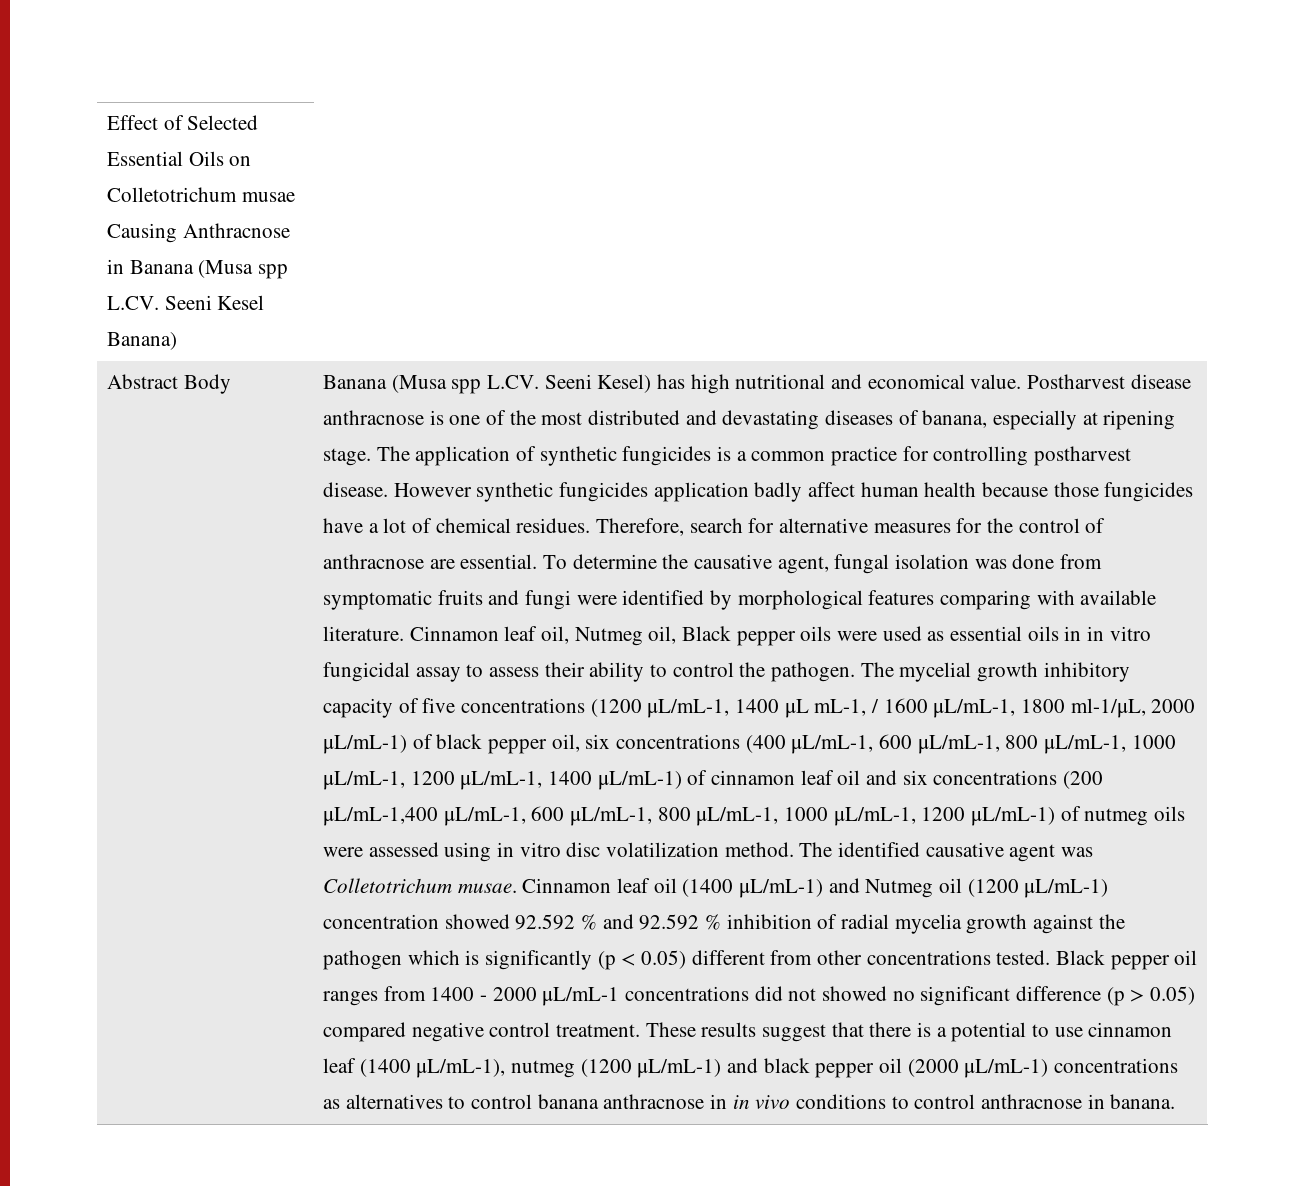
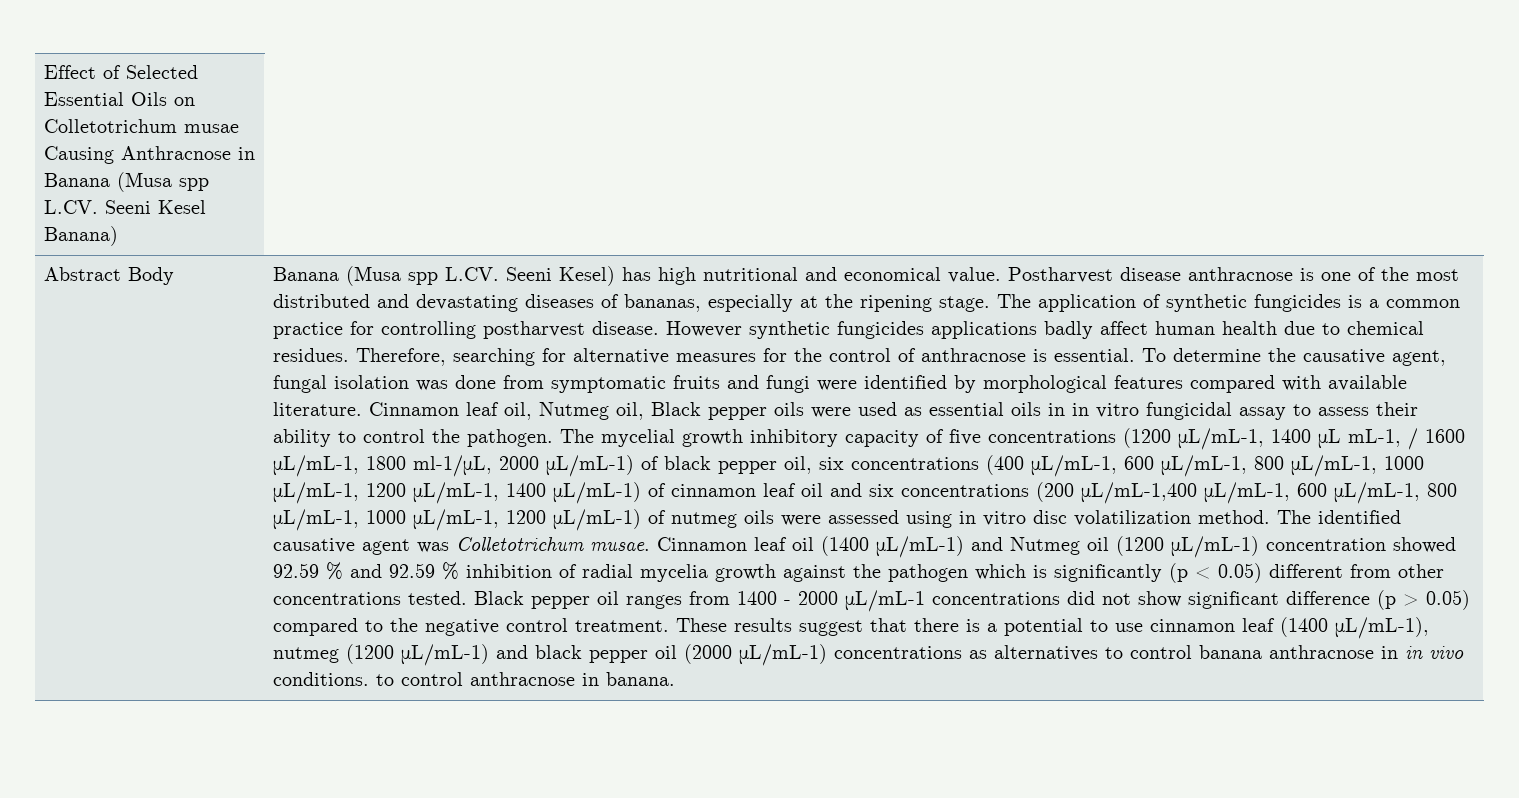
[922,410,988,428] banana, -> [623,294,701,312] bananas,
(1098, 418) none -> [824,294,853,308] the
[653,482,749,502] application -> [930,321,1037,339] applications
[981,482,1194,502] [322,518,432,533] because those fungicides have a lot of -> [1283,321,1340,335] due to
[689,518,743,533] search -> [452,348,535,366] searching
[429,559,455,569] are -> [1032,349,1047,362] is
[939,590,1031,610] comparing -> [1189,375,1275,393] compared
[515,914,576,930] 92.592 -> [272,563,319,578] 92.59
[639,914,700,930] 92.592 -> [388,563,435,578] 92.59
[821,986,915,1001] showed no -> [1137,591,1182,607] show
(406, 1032) none -> [364,618,418,632] to the
[795,1094,886,1109] conditions -> [272,672,369,686] conditions.

